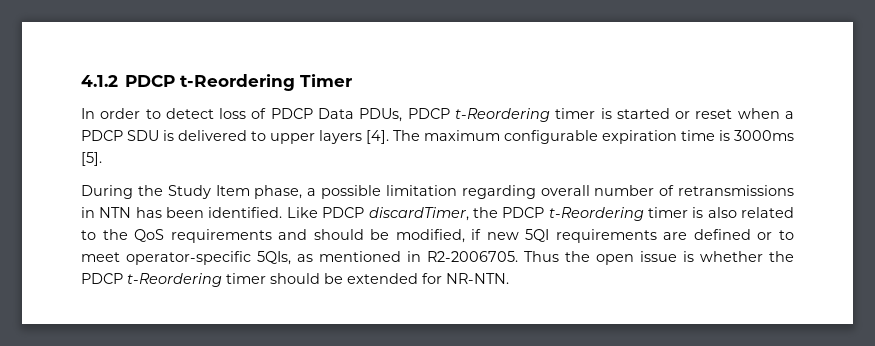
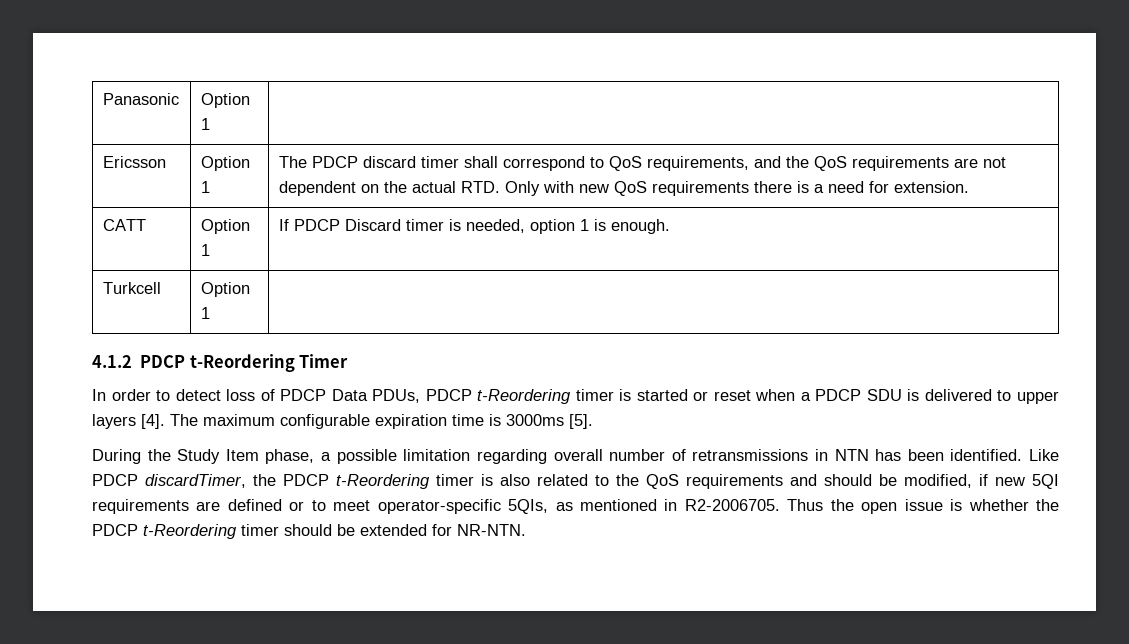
(81, 81) none -> [102,93,179,105] [200,93,250,108] [200,118,210,130] [102,156,166,168] [200,156,250,171] [200,181,210,193] [278,156,1006,171] [278,181,969,196] [102,219,146,231] [200,219,250,234] [200,244,210,256] [278,219,670,234] [102,282,161,294] [200,282,250,297] [200,307,210,319] Panasonic | Option 1 | // Ericsson | Option 1 | The PDCP discard timer shall correspond to QoS requirements, and the QoS requirements are not dependent on the actual RTD. Only with new QoS requirements there is a need for extension. // CATT | Option 1 | If PDCP Discard timer is needed, option 1 is enough. // Turkcell | Option 1 | //

